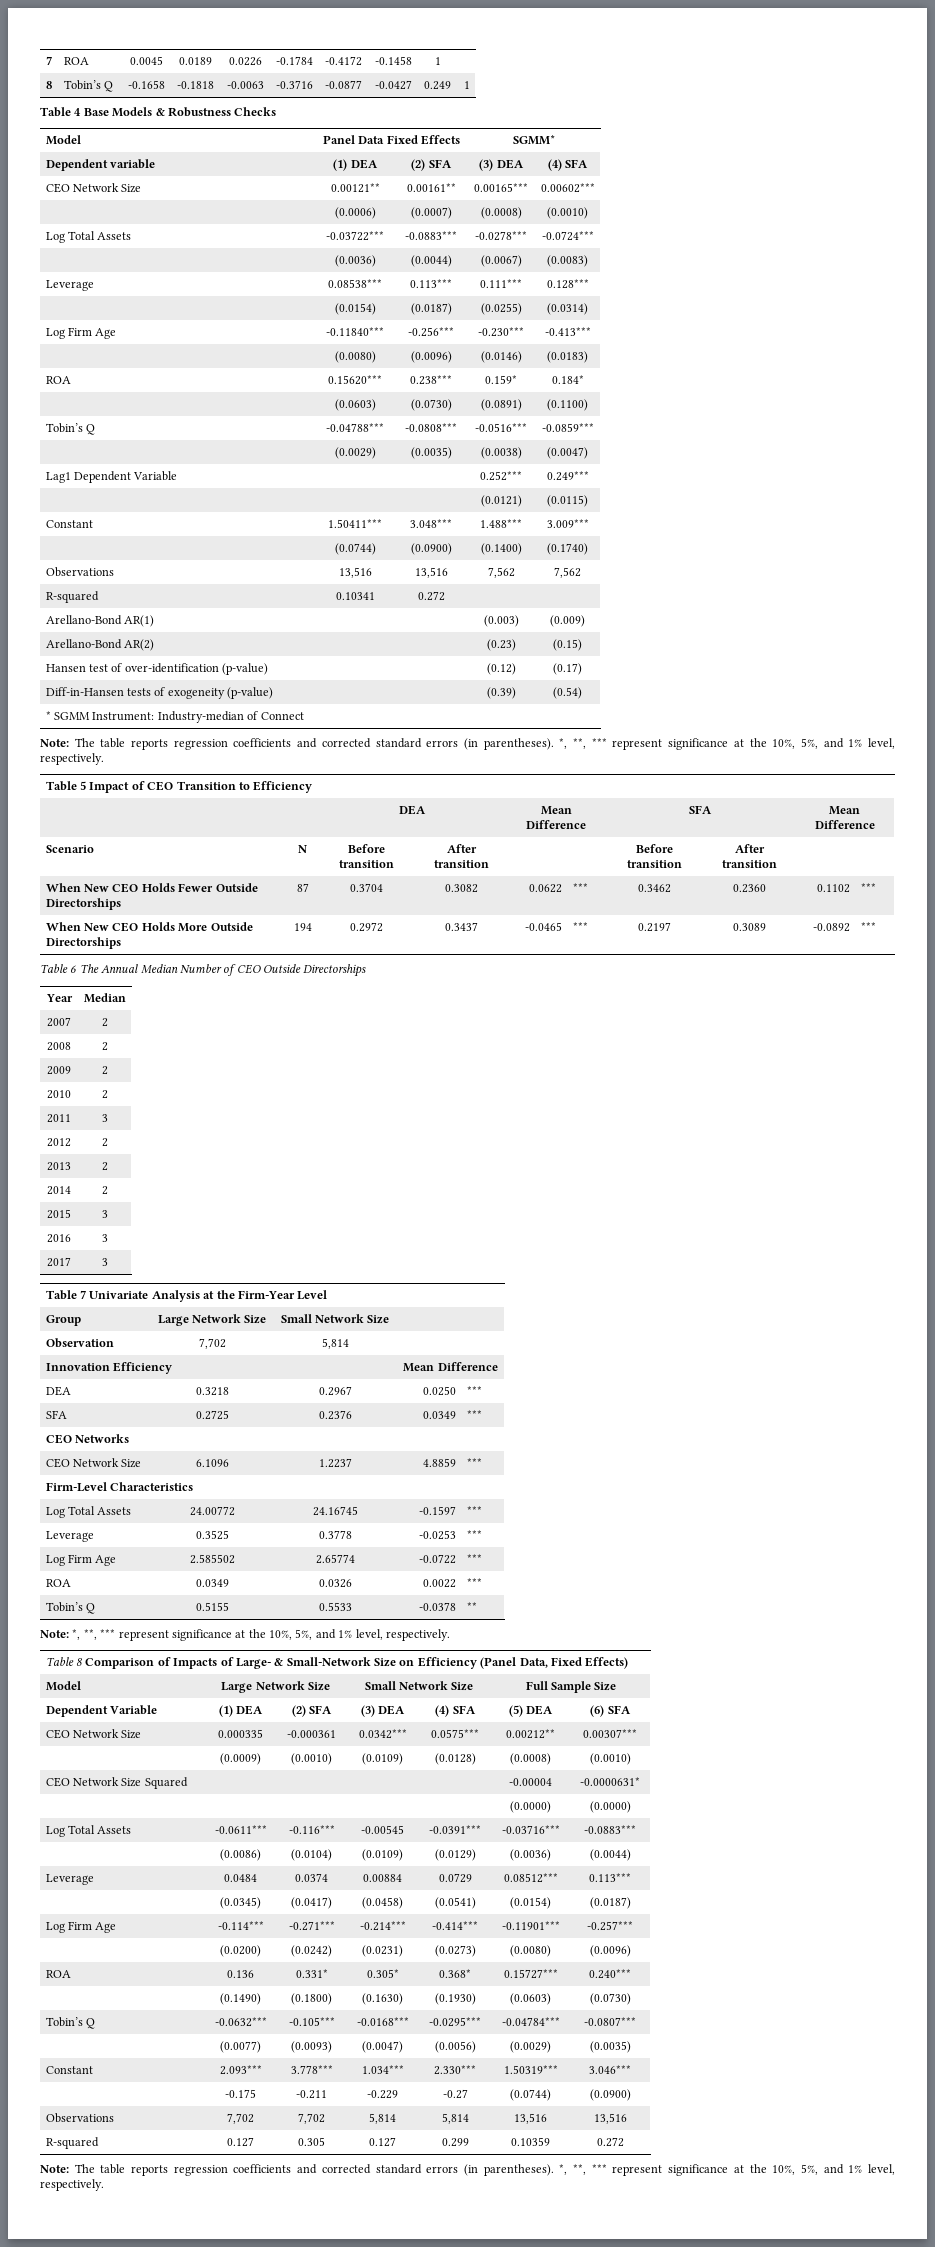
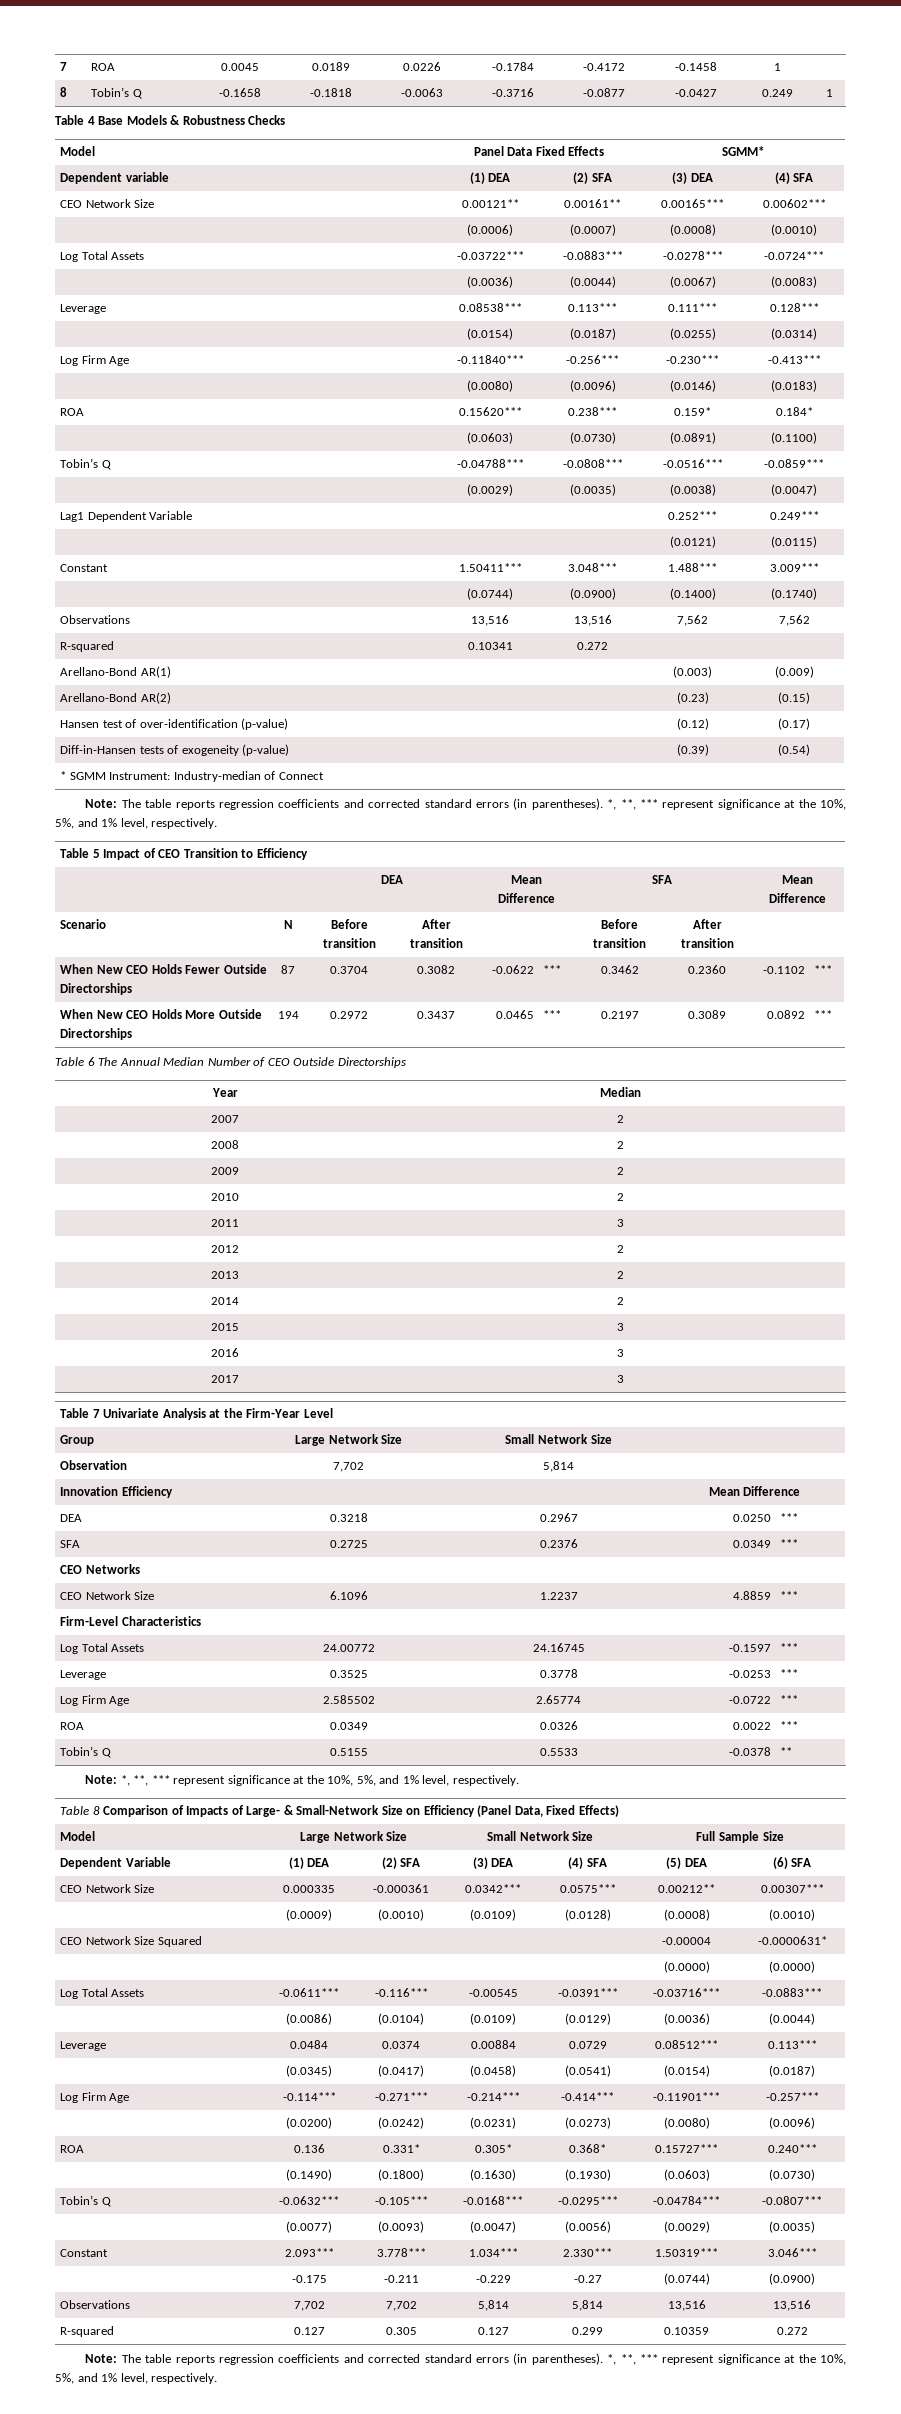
[529,884,563,893] 0.0622 -> [491,965,534,974] -0.0622
[817,884,851,893] 0.1102 -> [762,966,805,974] -0.1102
[525,922,563,931] -0.0465 -> [495,1010,534,1019] 0.0465
[813,923,851,932] -0.0892 -> [766,1010,805,1019] 0.0892

